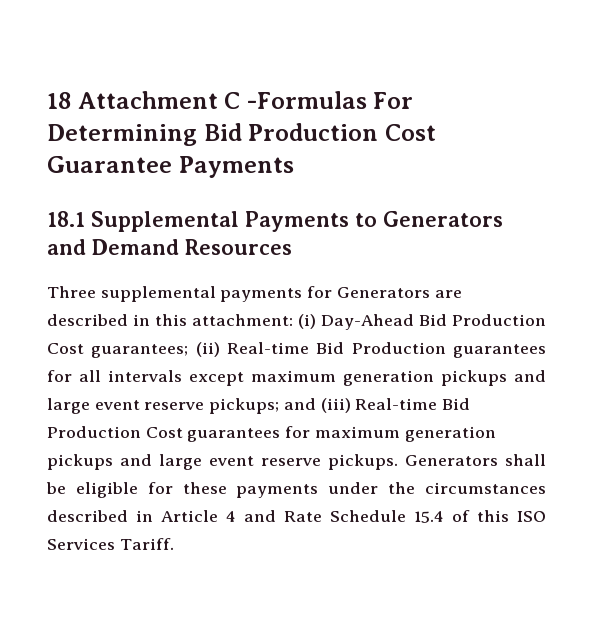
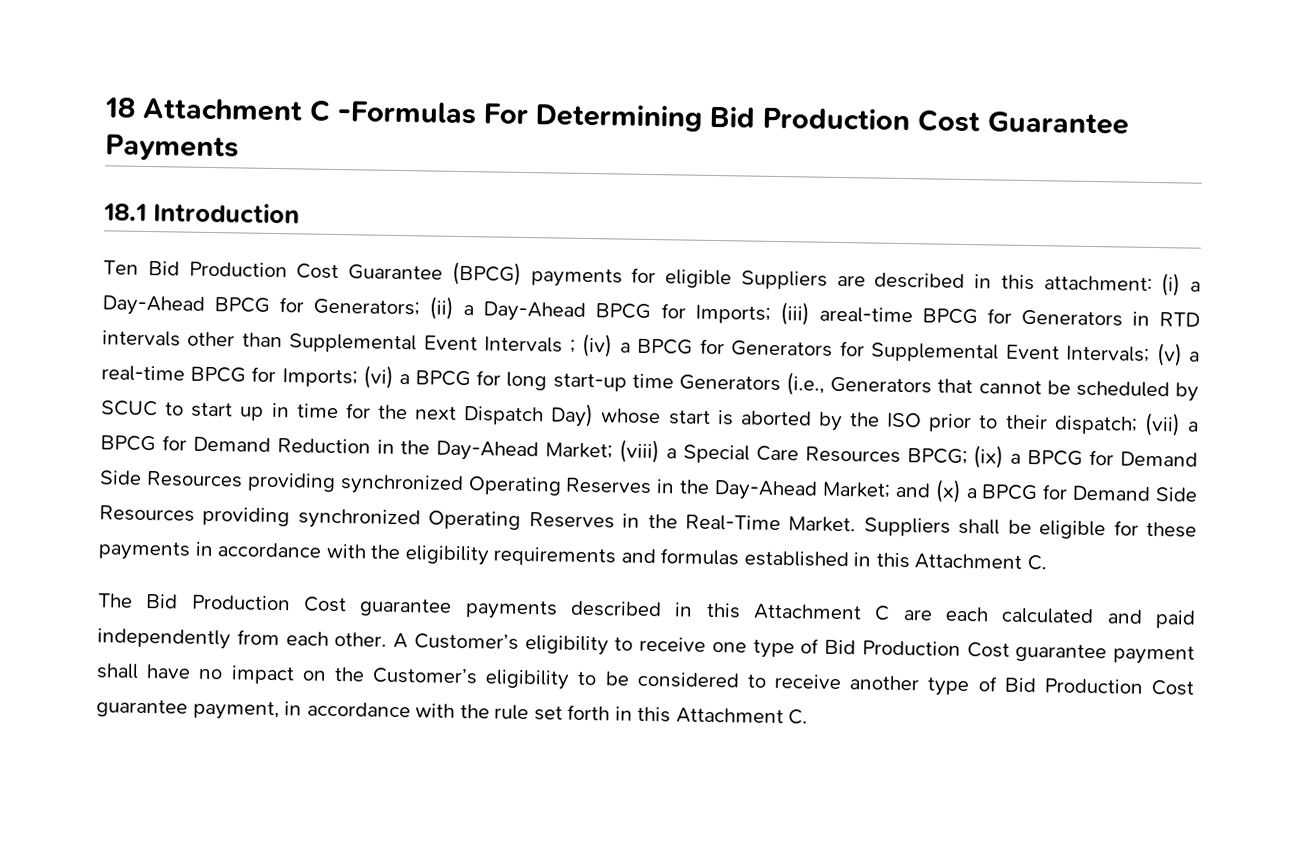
[91,211,503,232] [47,239,292,255] [47,286,430,302] Supplemental Payments to Generators and Demand Resources // Three supplemental payments for Generators -> [153,202,300,224] [103,260,828,290] Introduction // Ten Bid Production Cost Guarantee (BPCG) payments for eligible Suppliers
[321,314,546,330] [47,342,546,358] [47,370,546,386] [47,398,471,414] [47,426,496,442] [47,454,498,470] Day-Ahead Bid Production Cost guarantees; (ii) Real-time Bid Production guarantees for all intervals except maximum generation pickups and large event reserve pickups; and (iii) Real-time Bid Production Cost guarantees for maximum generation pickups and large event reserve pickups. Generators -> [1190,281,1201,292] [102,295,1200,327] [102,330,1201,367] [101,365,1199,402] [101,400,1200,437] [100,435,1199,469] [99,470,1198,503] [99,505,951,537] a Day-Ahead BPCG for Generators; (ii) a Day-Ahead BPCG for Imports; (iii) areal-time BPCG for Generators in RTD intervals other than Supplemental Event Intervals ; (iv) a BPCG for Generators for Supplemental Event Intervals; (v) a real-time BPCG for Imports; (vi) a BPCG for long start-up time Generators (i.e., Generators that cannot be scheduled by SCUC to start up in time for the next Dispatch Day) whose start is aborted by the ISO prior to their dispatch; (vii) a BPCG for Demand Reduction in the Day-Ahead Market; (viii) a Special Care Resources BPCG; (ix) a BPCG for Demand Side Resources providing synchronized Operating Reserves in the Day-Ahead Market; and (x) a BPCG for Demand Side Resources providing synchronized Operating Reserves in the Real-Time Market. Suppliers
[328,482,546,494] [47,510,546,523] [47,538,174,550] under the circumstances described in Article 4 and Rate Schedule 15.4 of this ISO Services Tariff. -> [194,541,1047,571] [98,593,1197,629] [97,628,1195,665] [96,663,1194,697] [96,699,809,725] in accordance with the eligibility requirements and formulas established in this Attachment C. // The Bid Production Cost guarantee payments described in this Attachment C are each calculated and paid independently from each other. A Customer’s eligibility to receive one type of Bid Production Cost guarantee payment shall have no impact on the Customer’s eligibility to be considered to receive another type of Bid Production Cost guarantee payment, in accordance with the rule set forth in this Attachment C.

